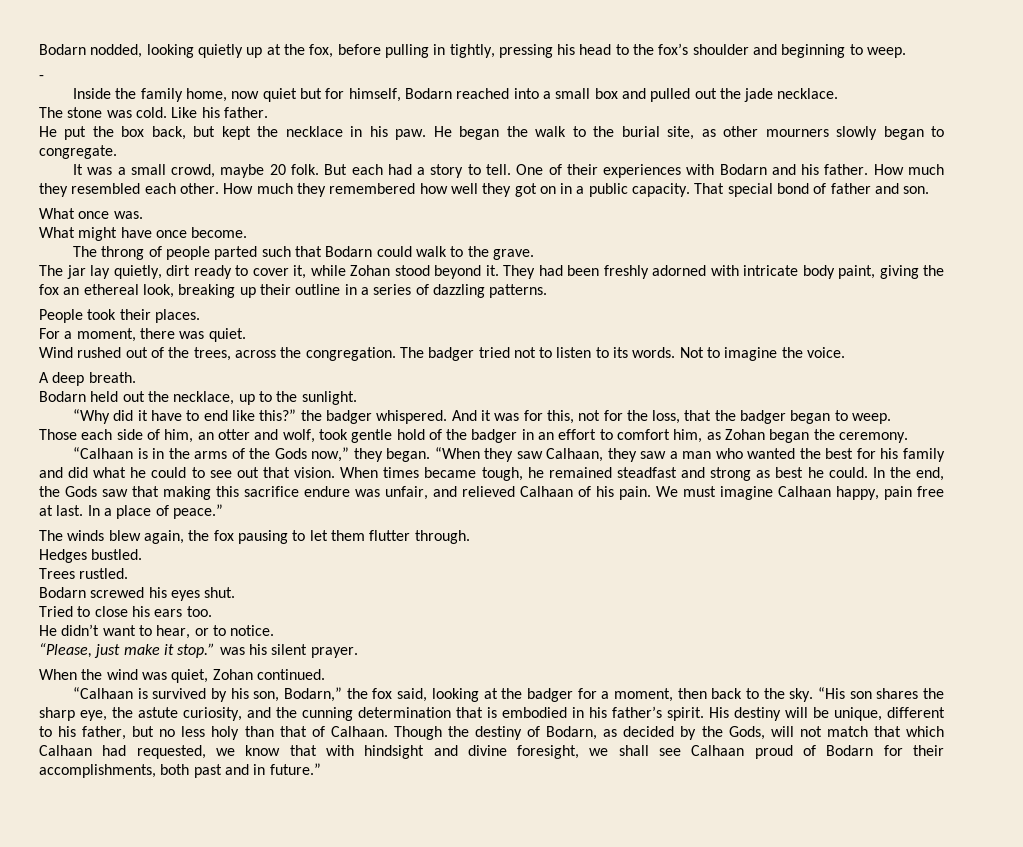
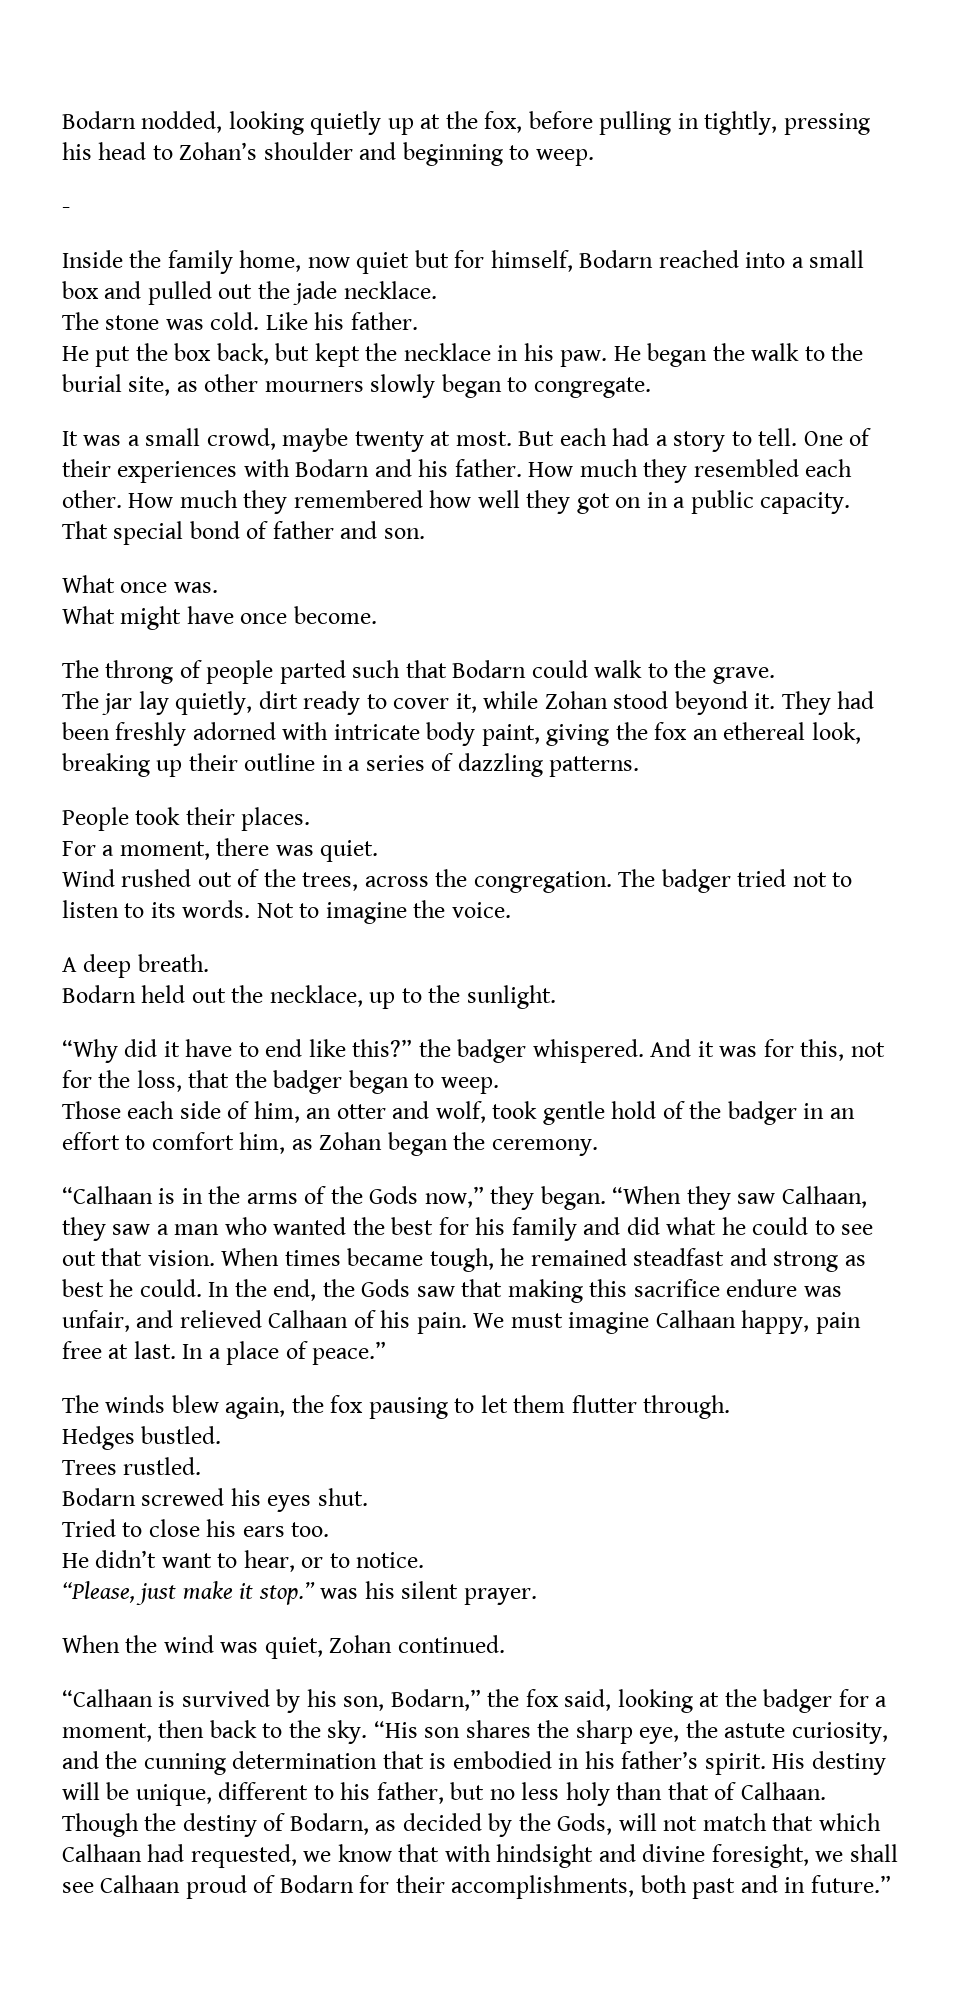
[633,43,689,55] the fox’s -> [179,142,258,160] Zohan’s
[269,164,320,175] 20 folk. -> [354,431,512,452] twenty at most.

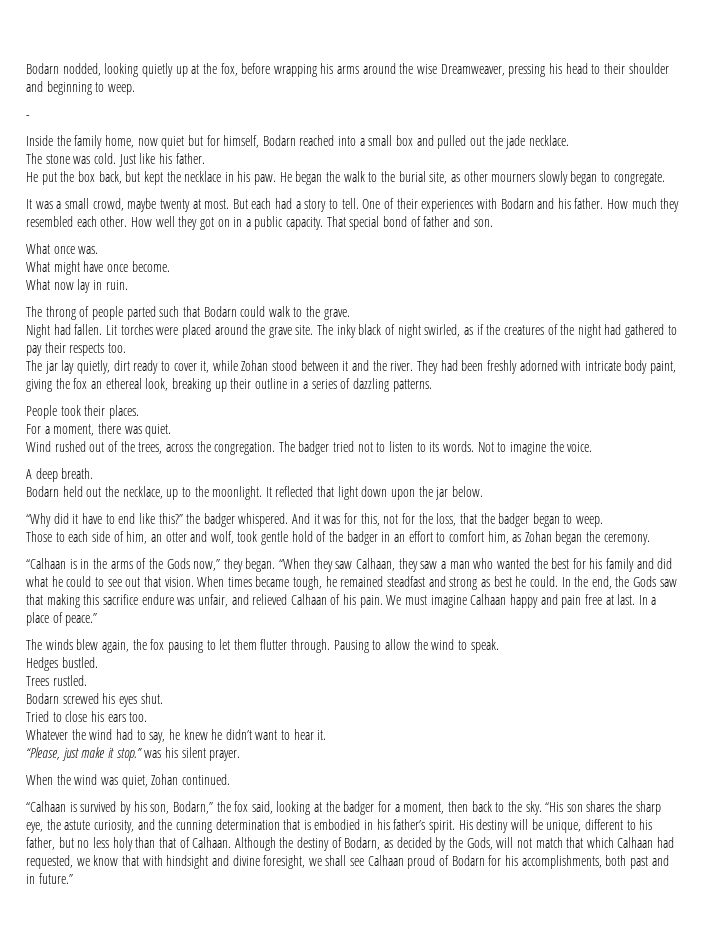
[599,111,778,135] pulling in tightly, -> [273,63,505,77] wrapping his arms around the wise Dreamweaver,
[179,142,258,160] Zohan’s -> [603,63,625,74] their
[265,312,308,330] Like -> [118,153,156,167] Just like
[179,490,472,514] much they remembered how -> (152, 222) none
(377, 615) none -> [26,279,128,293] // What now lay in ruin.
(775, 675) none -> [26,324,677,338] [26,342,126,356] // Night had fallen. Lit torches were placed around the grave site. The inky black of night swirled, as if the creatures of the night had gathered to pay their respects too.
[674,691,776,715] beyond it. -> [300,360,414,371] between it and the river.
[466,985,556,1009] sunlight. -> [212,486,483,500] moonlight. It reflected that light down upon the jar below.
(121, 1110) none -> [55,532,65,542] to
[741,1310,810,1334] happy, -> [509,594,558,608] happy and
(731, 1407) none -> [333,639,499,653] Pausing to allow the wind to speak.
[62,1550,425,1572] He didn’t want to hear, or to notice. -> [26,729,327,743] Whatever the wind had to say, he knew he didn’t want to hear it.
[62,1813,139,1837] Though -> [234,837,276,851] Although
[395,1875,445,1893] their -> [504,855,518,866] his

